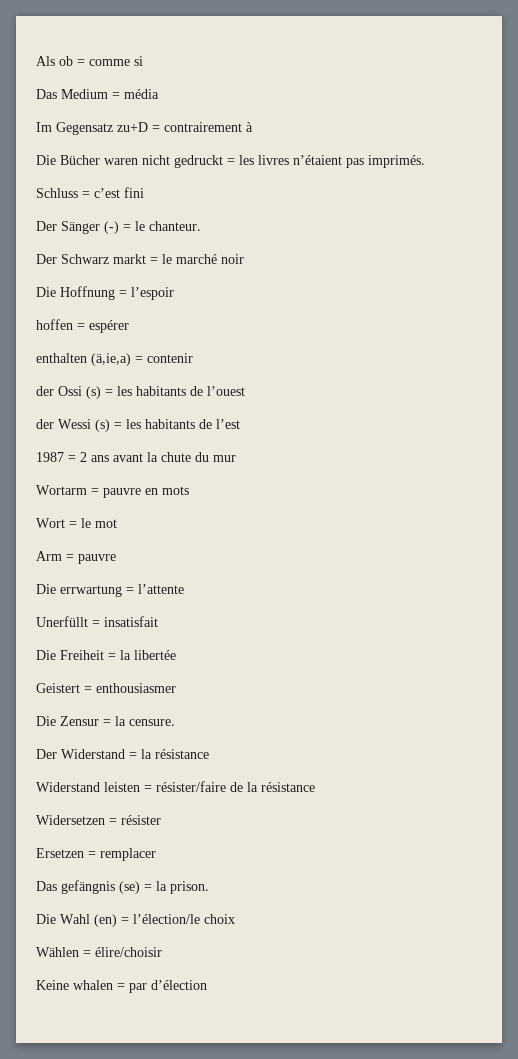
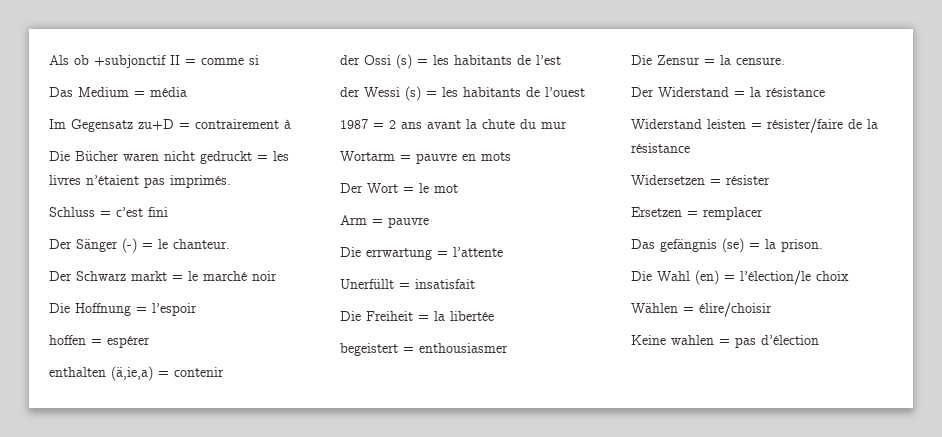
(73, 61) none -> [94,55,180,68] +subjonctif II
[207,386,245,396] l’ouest -> [536,55,561,65] l’est
[216,419,240,429] l’est -> [545,87,585,97] l’ouest
(189, 490) none -> [340,183,363,193] Der
[36,683,80,693] Geistert -> [340,343,398,356] begeistert
[73,980,147,993] whalen = par -> [671,335,756,348] wahlen = pas

